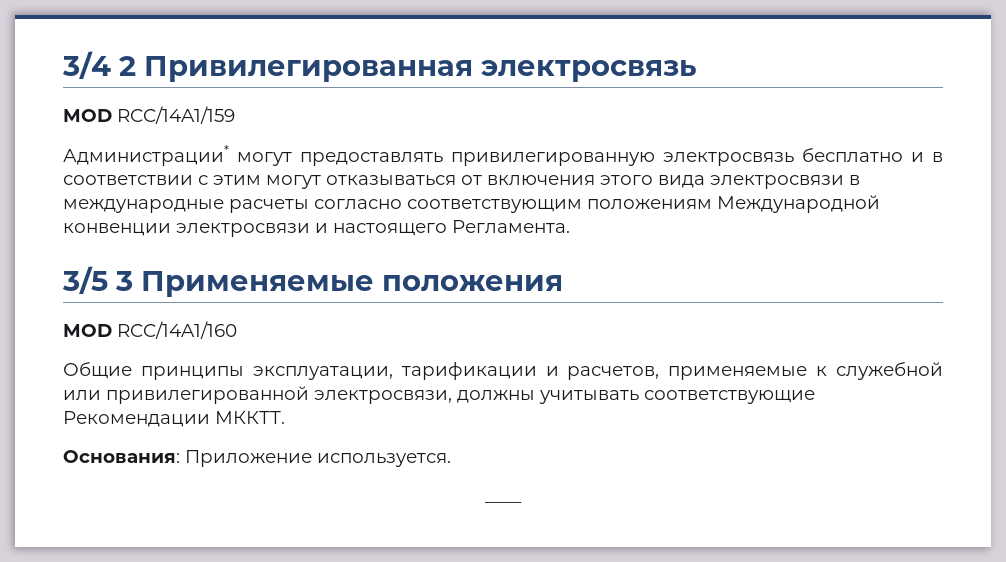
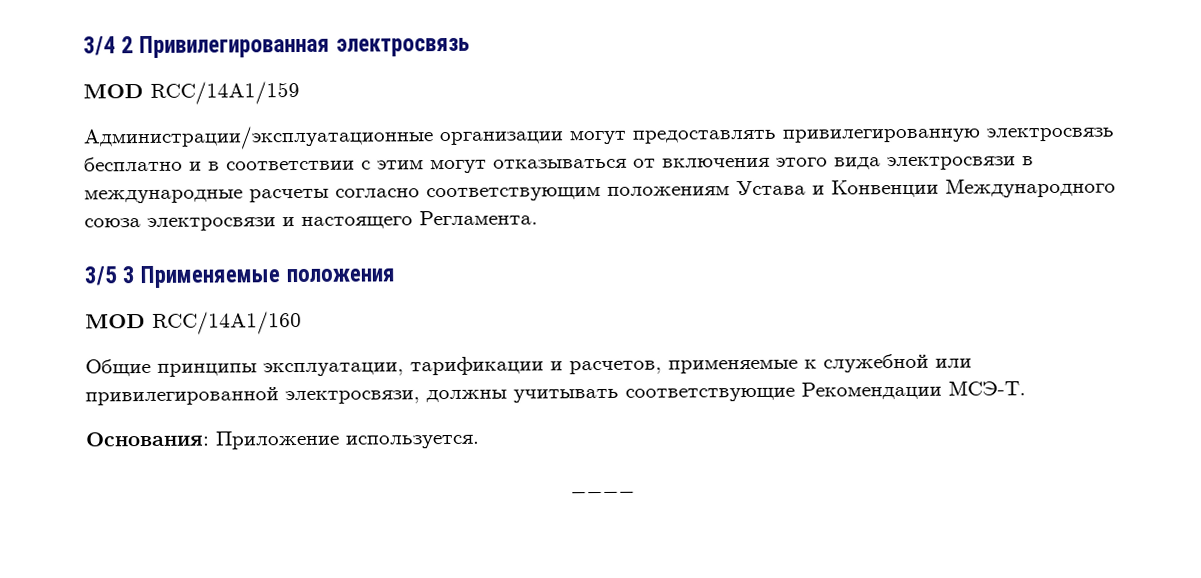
[63,145,229,166] Администрации* -> [83,125,564,151] Администрации/эксплуатационные организации
[717,195,880,213] [63,223,171,236] Международной конвенции -> [736,177,1116,198] [84,218,141,228] Устава и Конвенции Международного союза
[215,411,285,424] МККТТ. -> [948,380,1026,396] МСЭ-Т.

